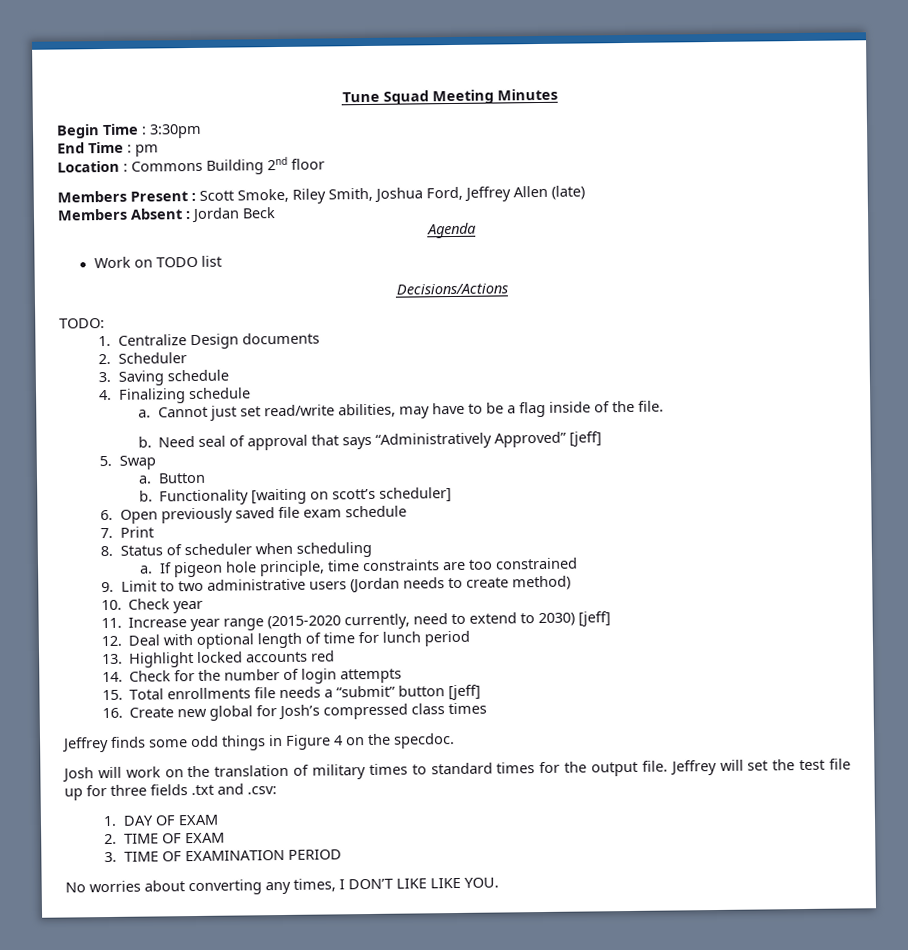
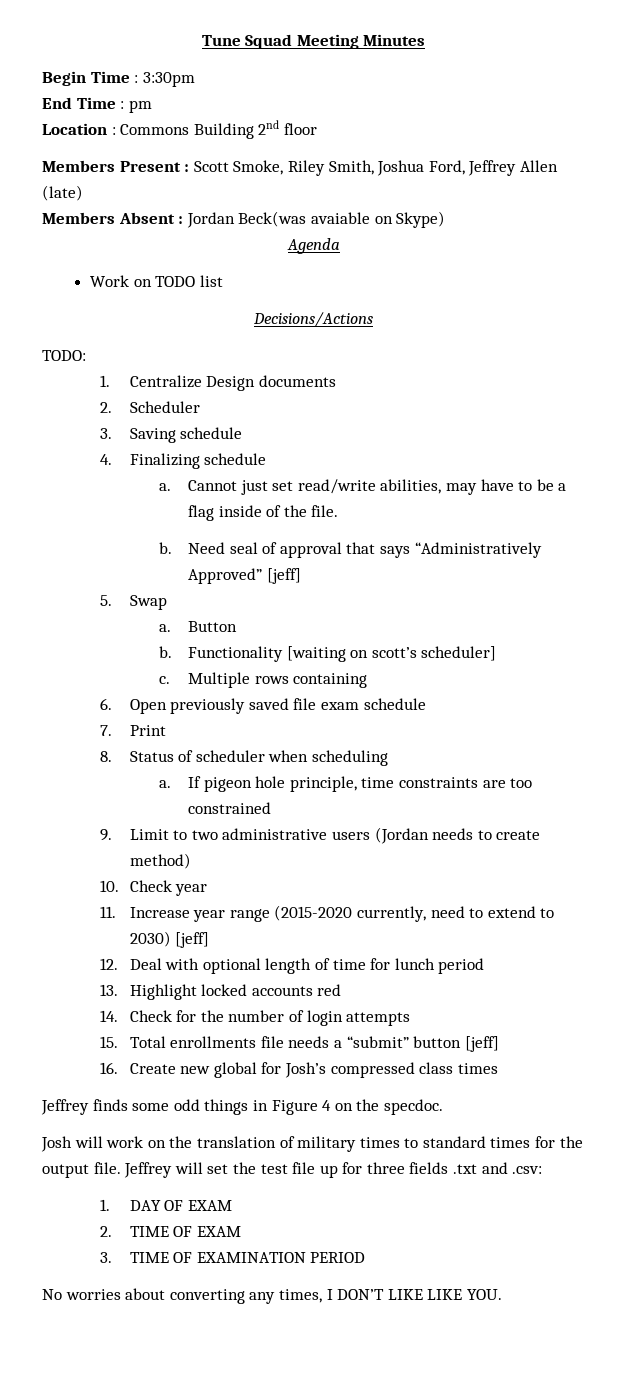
[242,207,276,219] Beck -> [238,211,446,228] Beck(was avaiable on Skype)
(453, 495) none -> [158,672,368,688] // c. Multiple rows containing

